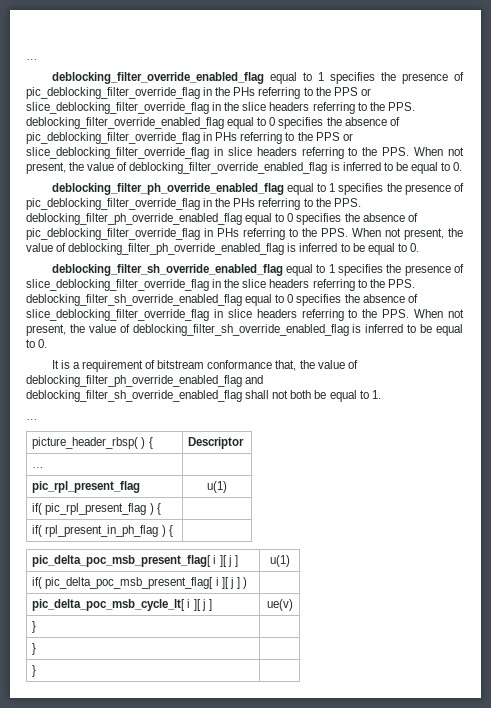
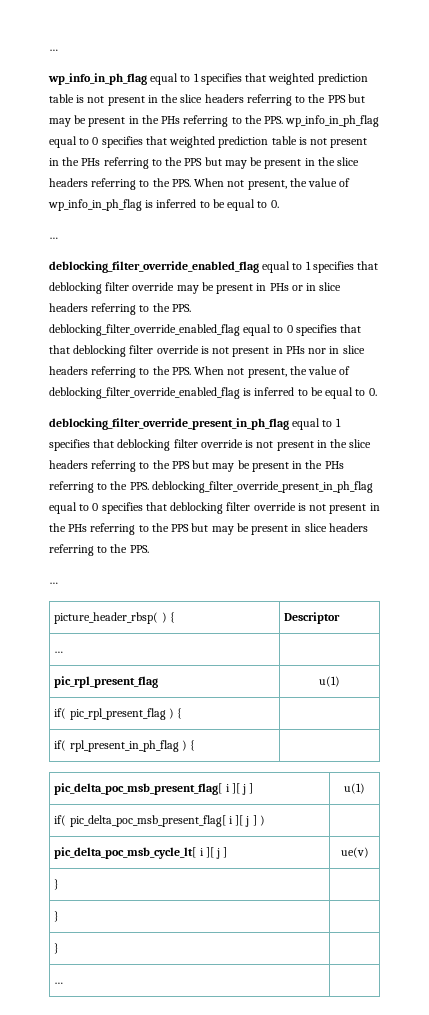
[26,59,38,60] … -> [49,49,58,51] [48,73,368,85] [49,94,365,106] [49,115,380,127] [49,136,368,148] [49,157,360,169] [49,178,351,190] [48,199,279,211] [49,237,58,239] … // wp_info_in_ph_flag equal to 1 specifies that weighted prediction table is not present in the slice headers referring to the PPS but may be present in the PHs referring to the PPS. wp_info_in_ph_flag equal to 0 specifies that weighted prediction table is not present in the PHs referring to the PPS but may be present in the slice headers referring to the PPS. When not present, the value of wp_info_in_ph_flag is inferred to be equal to 0. // …
[380,72,464,84] [26,87,371,99] [26,102,240,114] the presence of pic_deblocking_filter_override_flag in the PHs referring to the PPS or slice_deblocking_filter_override_flag in the -> [357,261,379,270] [49,282,317,294] that deblocking filter override may be present in PHs or in
[326,117,400,126] [26,132,353,144] [26,147,209,159] the absence of pic_deblocking_filter_override_flag in PHs referring to the PPS or slice_deblocking_filter_override_flag -> [340,324,362,333] [49,345,327,357] that that deblocking filter override is not present in PHs nor
[51,183,465,195] [26,198,361,210] [26,213,418,225] [26,228,463,240] [26,243,419,255] [51,264,464,276] [26,279,415,291] [26,294,418,306] [26,309,465,321] [26,324,464,336] [26,339,48,348] [51,360,358,372] [26,375,264,387] [26,390,381,402] deblocking_filter_ph_override_enabled_flag equal to 1 specifies the presence of pic_deblocking_filter_override_flag in the PHs referring to the PPS. deblocking_filter_ph_override_enabled_flag equal to 0 specifies the absence of pic_deblocking_filter_override_flag in PHs referring to the PPS. When not present, the value of deblocking_filter_ph_override_enabled_flag is inferred to be equal to 0. // deblocking_filter_sh_override_enabled_flag equal to 1 specifies the presence of slice_deblocking_filter_override_flag in the slice headers referring to the PPS. deblocking_filter_sh_override_enabled_flag equal to 0 specifies the absence of slice_deblocking_filter_override_flag in slice headers referring to the PPS. When not present, the value of deblocking_filter_sh_override_enabled_flag is inferred to be equal to 0. // It is a requirement of bitstream conformance that, the value of deblocking_filter_ph_override_enabled_flag and deblocking_filter_sh_override_enabled_flag shall not both be equal to 1. -> [49,418,341,430] [49,439,372,451] [49,460,344,472] [49,481,373,493] [49,502,380,514] [49,523,368,535] [49,544,149,556] deblocking_filter_override_present_in_ph_flag equal to 1 specifies that deblocking filter override is not present in the slice headers referring to the PPS but may be present in the PHs referring to the PPS. deblocking_filter_override_present_in_ph_flag equal to 0 specifies that deblocking filter override is not present in the PHs referring to the PPS but may be present in slice headers referring to the PPS.
(37, 671) none -> [54,982,64,984] // … |

